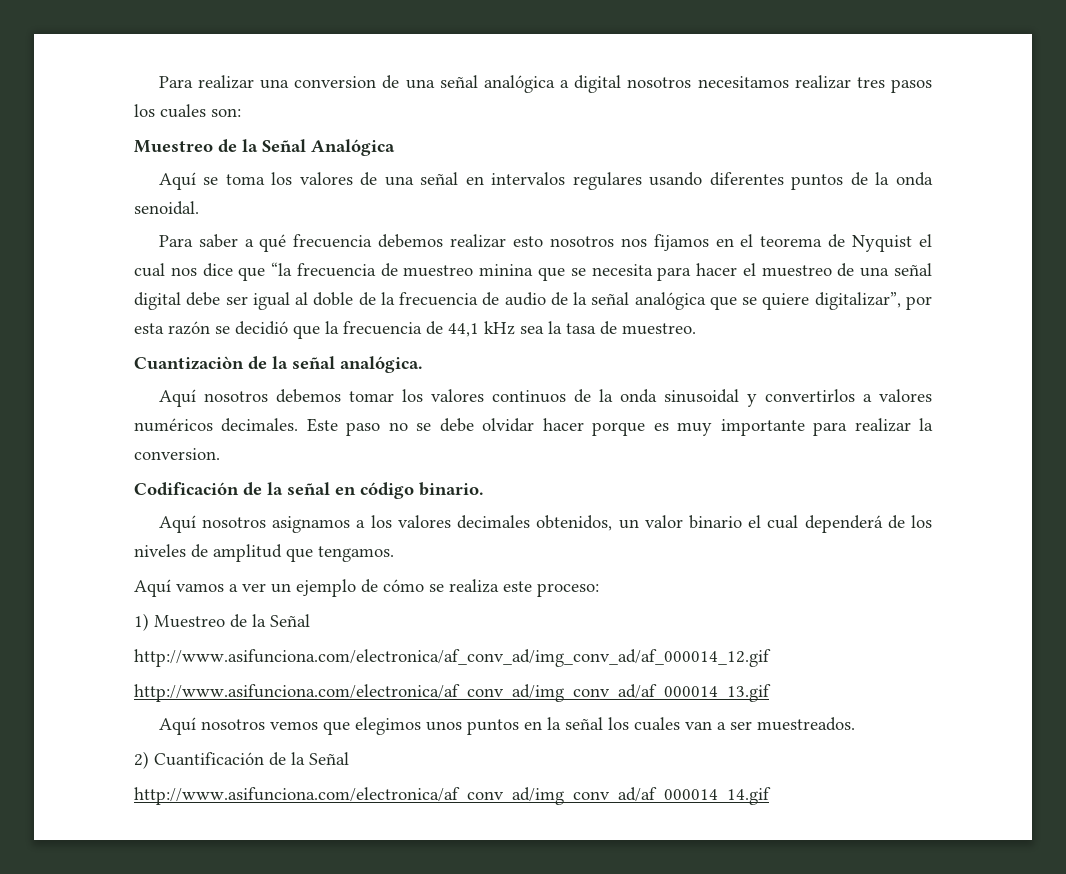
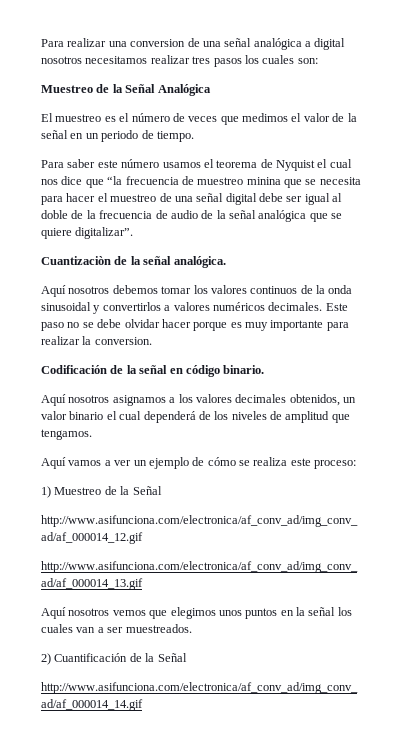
[158,172,934,190] [134,201,199,215] [158,234,734,252] Aquí se toma los valores de una señal en intervalos regulares usando diferentes puntos de la onda senoidal. // Para saber a qué frecuencia debemos realizar esto nosotros nos fijamos en -> [41,113,357,125] [41,130,194,142] [41,159,201,168] El muestreo es el número de veces que medimos el valor de la señal en un periodo de tiempo. // Para saber este número usamos
[814,292,932,310] [134,321,696,339] digitalizar”, por esta razón se decidió que la frecuencia de 44,1 kHz sea la tasa de muestreo. -> [75,227,134,239] digitalizar”.

